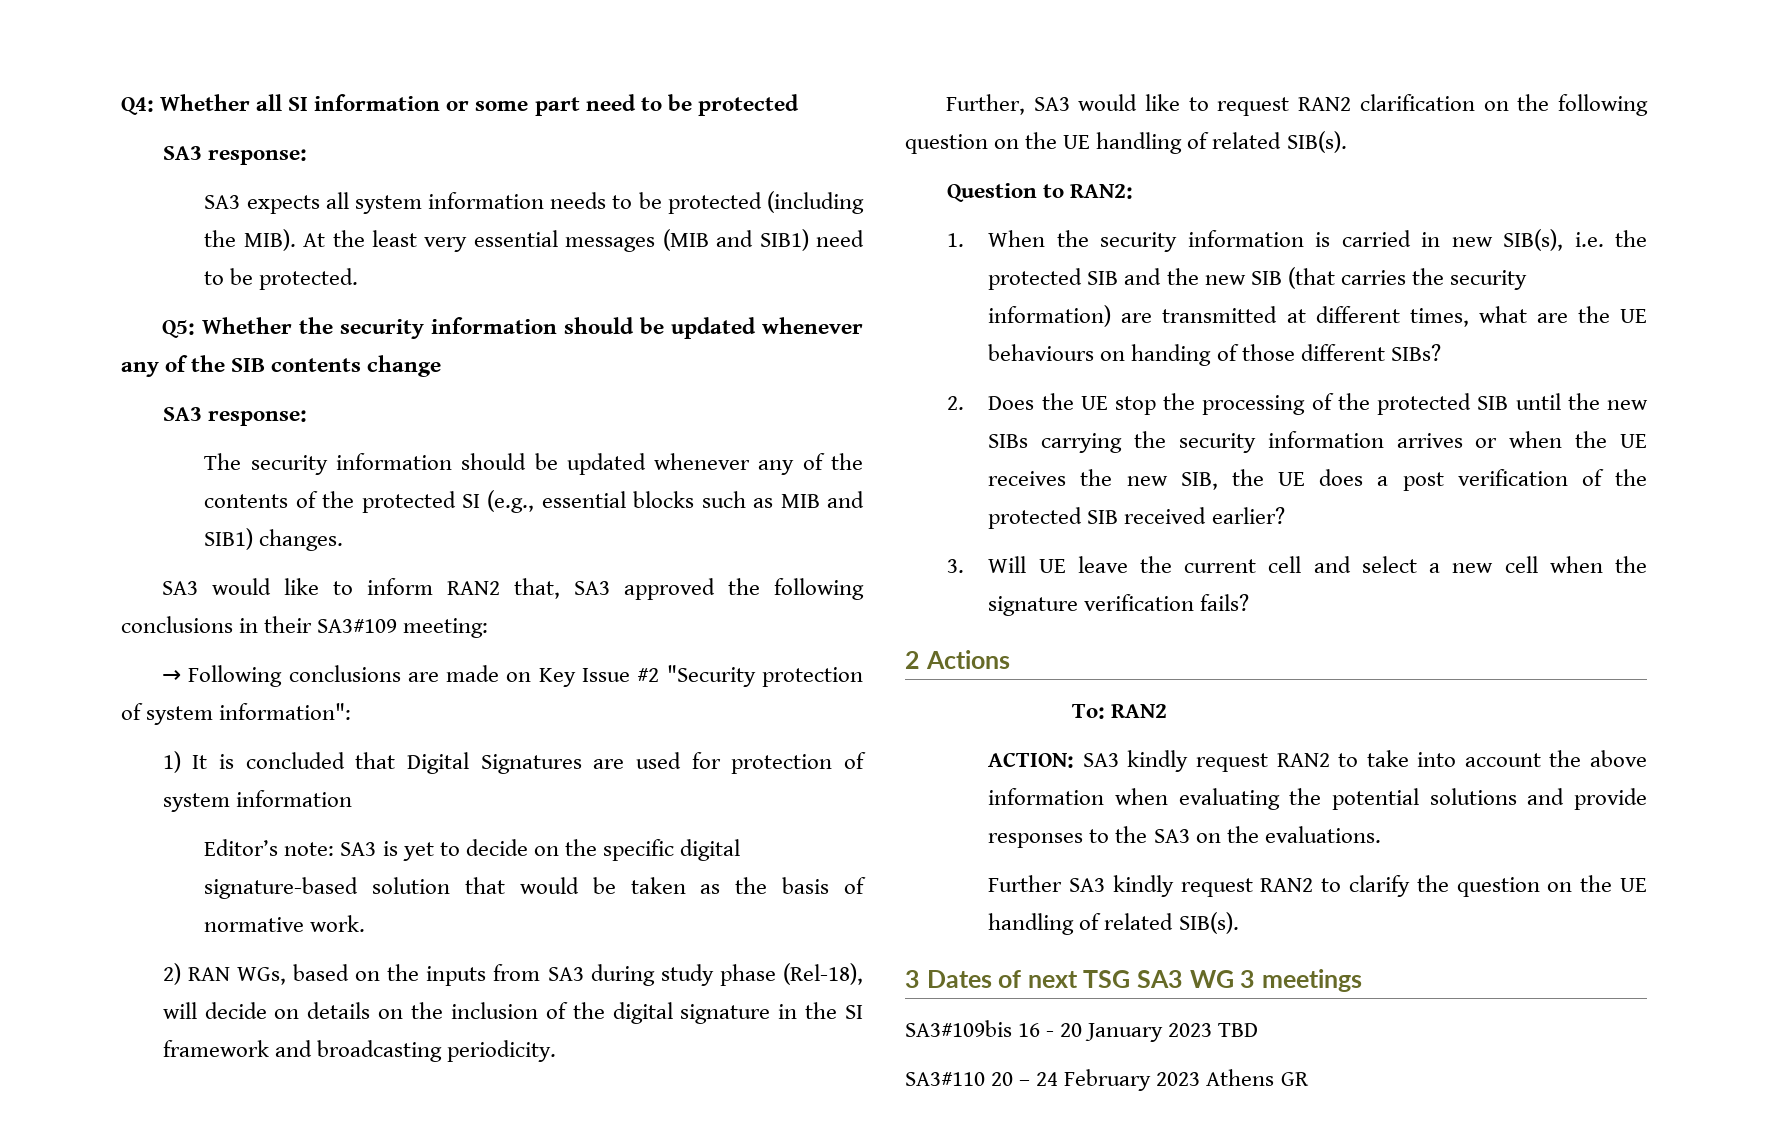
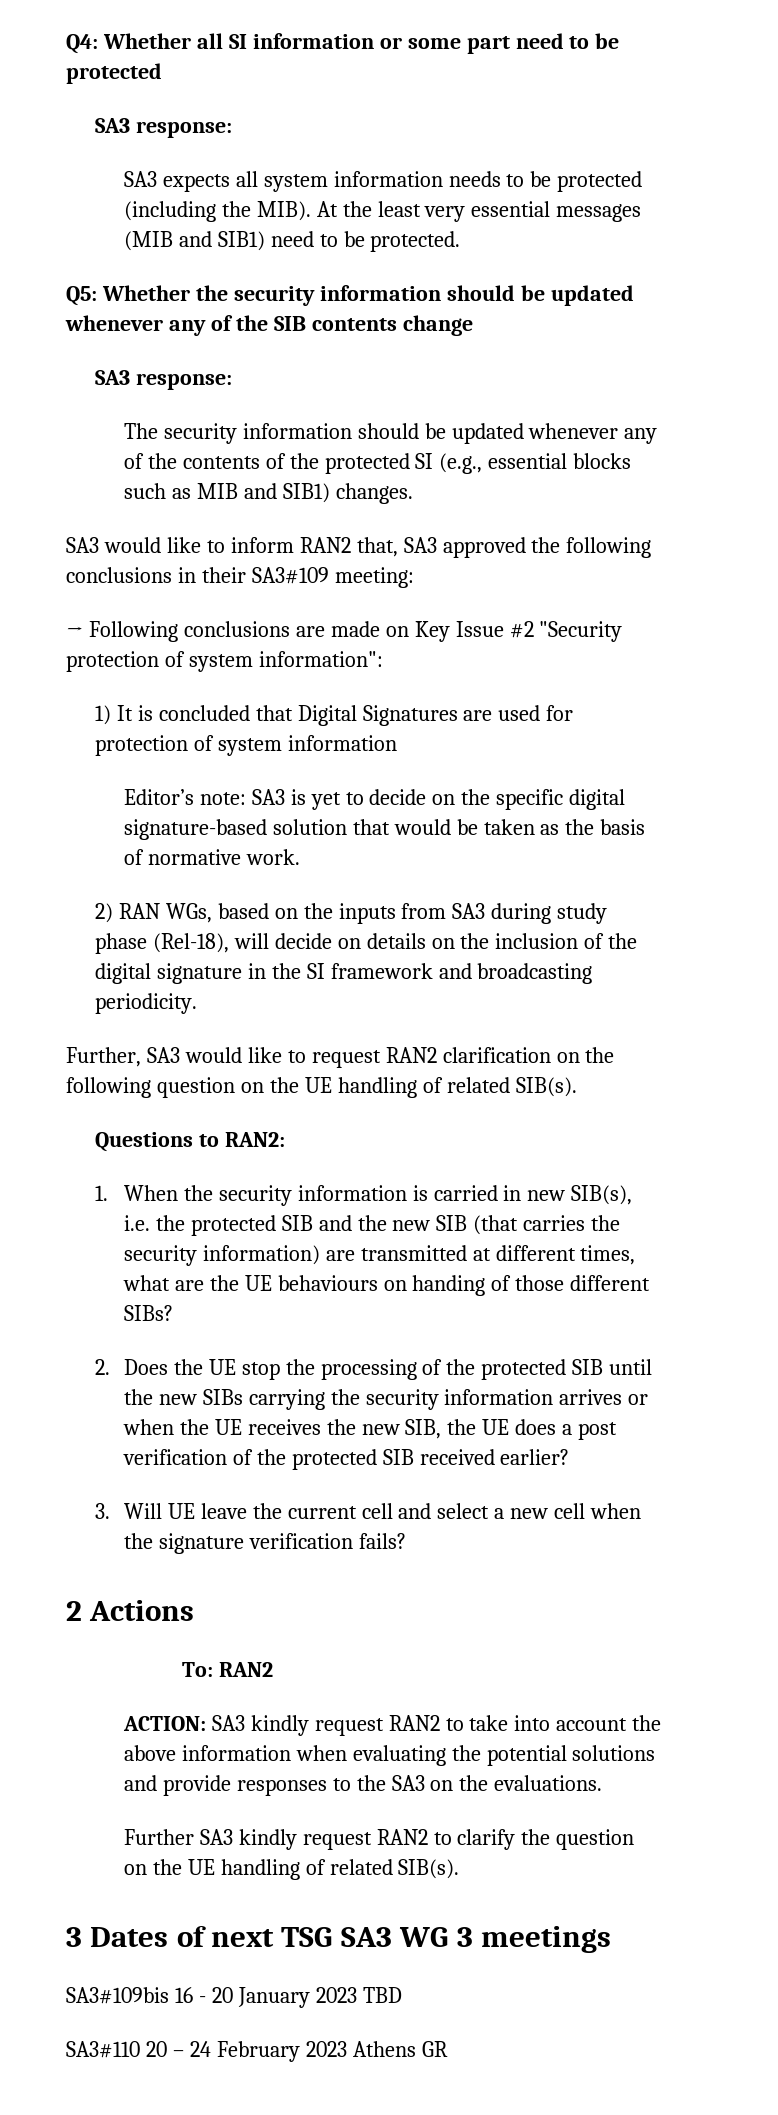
[946,183,1037,202] Question -> [94,1132,193,1152] Questions

